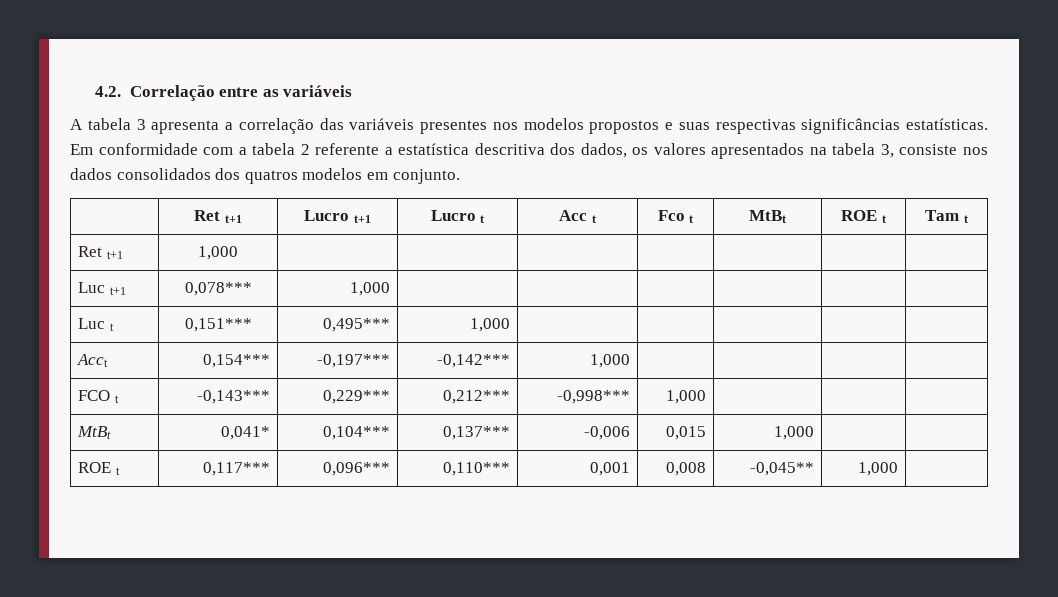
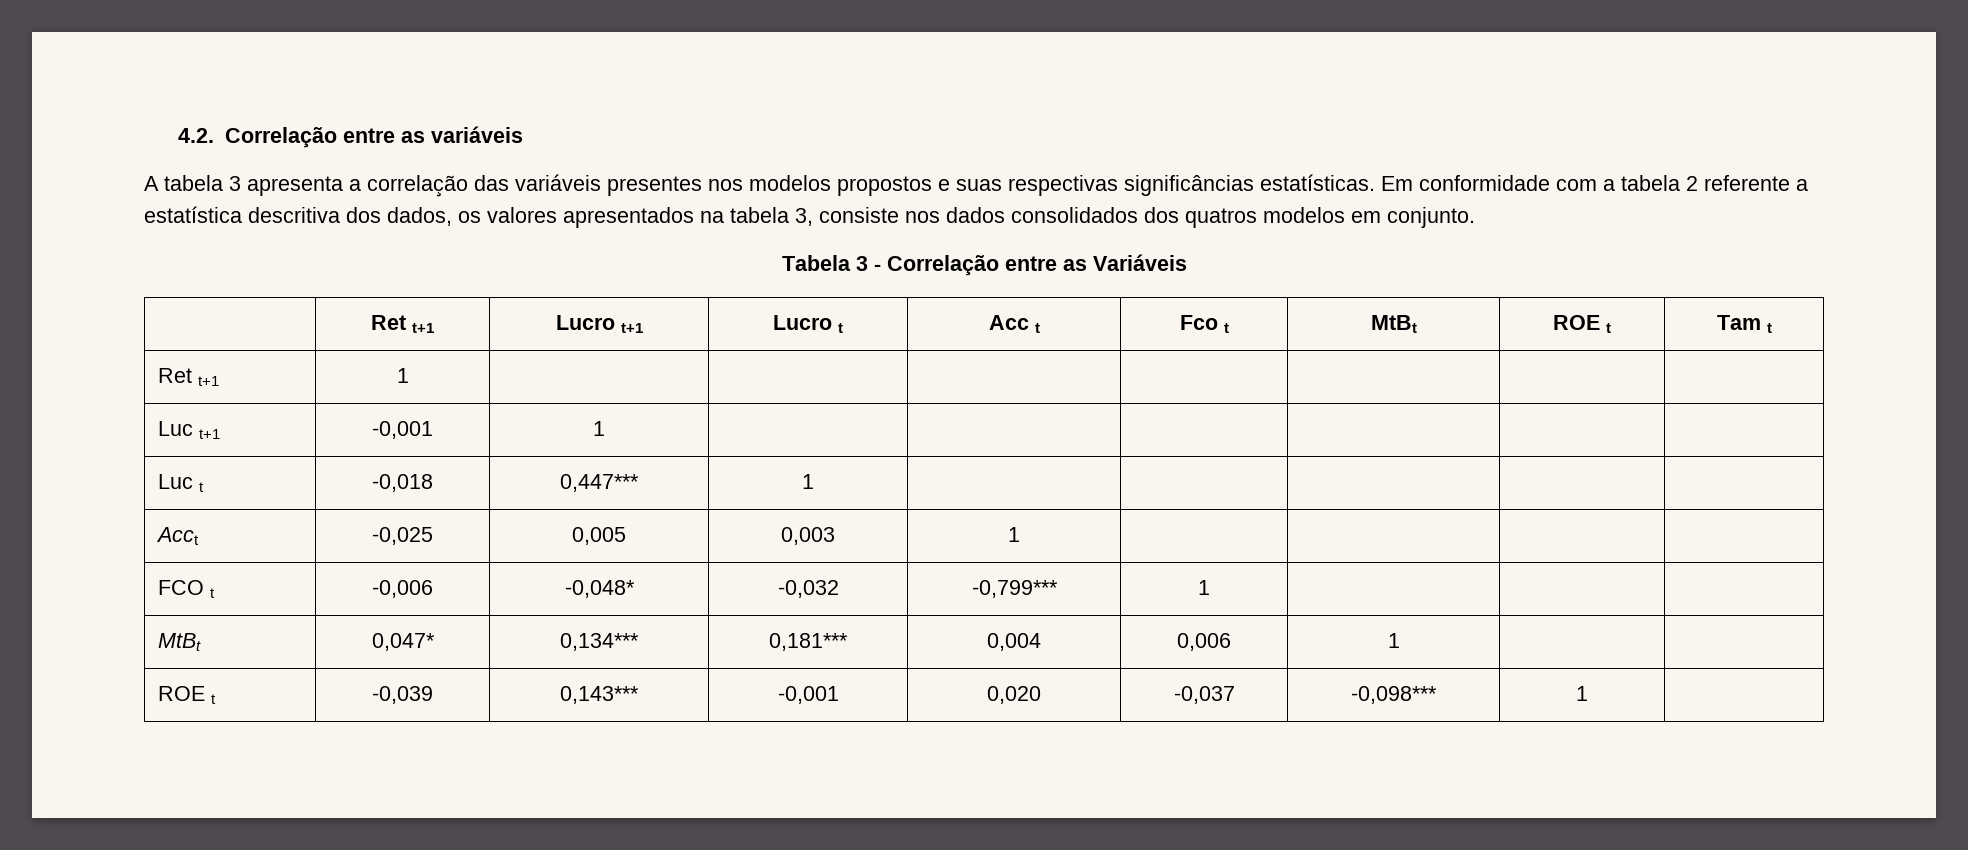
(460, 176) none -> [781,254,1187,276] // Tabela 3 - Correlação entre as Variáveis
[198,246,238,260] 1,000 -> [396,368,409,383] 1
[184,282,252,296] [349,282,390,296] 0,078*** | 1,000 -> [372,421,433,439] [593,421,605,436] -0,001 | 1
[184,318,252,332] [322,318,390,332] [469,318,510,332] [77,354,109,367] [202,354,270,368] [316,354,390,368] [436,354,510,368] [589,354,630,368] [78,390,119,403] [196,390,270,404] [322,390,390,404] [442,390,510,404] [556,390,630,404] [665,390,706,404] [77,426,112,439] [220,426,270,440] [322,426,390,440] [442,426,510,440] [583,426,630,440] [665,426,706,440] [773,426,814,440] [78,462,120,475] [202,462,270,476] [322,462,390,476] [442,462,510,476] [589,462,630,476] [665,462,706,476] [749,462,814,476] [857,462,898,476] 0,151*** | 0,495*** | 1,000 | | | | | // Acct | 0,154*** | -0,197*** | -0,142*** | 1,000 | | | | // FCO t | -0,143*** | 0,229*** | 0,212*** | -0,998*** | 1,000 | | | // MtBt | 0,041* | 0,104*** | 0,137*** | -0,006 | 0,015 | 1,000 | | // ROE t | 0,117*** | 0,096*** | 0,110*** | 0,001 | 0,008 | -0,045** | 1,000 -> [372,474,433,492] [560,474,639,492] [802,474,814,489] [155,527,199,545] [372,527,433,545] [572,527,626,545] [781,527,835,545] [1008,527,1020,542] [157,580,215,598] [372,580,433,598] [564,580,635,598] [777,580,839,598] [971,580,1058,598] [1198,580,1210,595] [157,633,201,651] [371,633,435,651] [560,633,639,651] [769,633,848,651] [987,633,1041,651] [1177,633,1231,651] [1387,633,1400,648] [157,686,216,704] [372,686,433,704] [560,686,639,704] [777,686,839,704] [987,686,1041,704] [1173,686,1235,704] [1351,686,1437,704] [1576,686,1588,701] -0,018 | 0,447*** | 1 | | | | | // Acct | -0,025 | 0,005 | 0,003 | 1 | | | | // FCO t | -0,006 | -0,048* | -0,032 | -0,799*** | 1 | | | // MtBt | 0,047* | 0,134*** | 0,181*** | 0,004 | 0,006 | 1 | | // ROE t | -0,039 | 0,143*** | -0,001 | 0,020 | -0,037 | -0,098*** | 1

